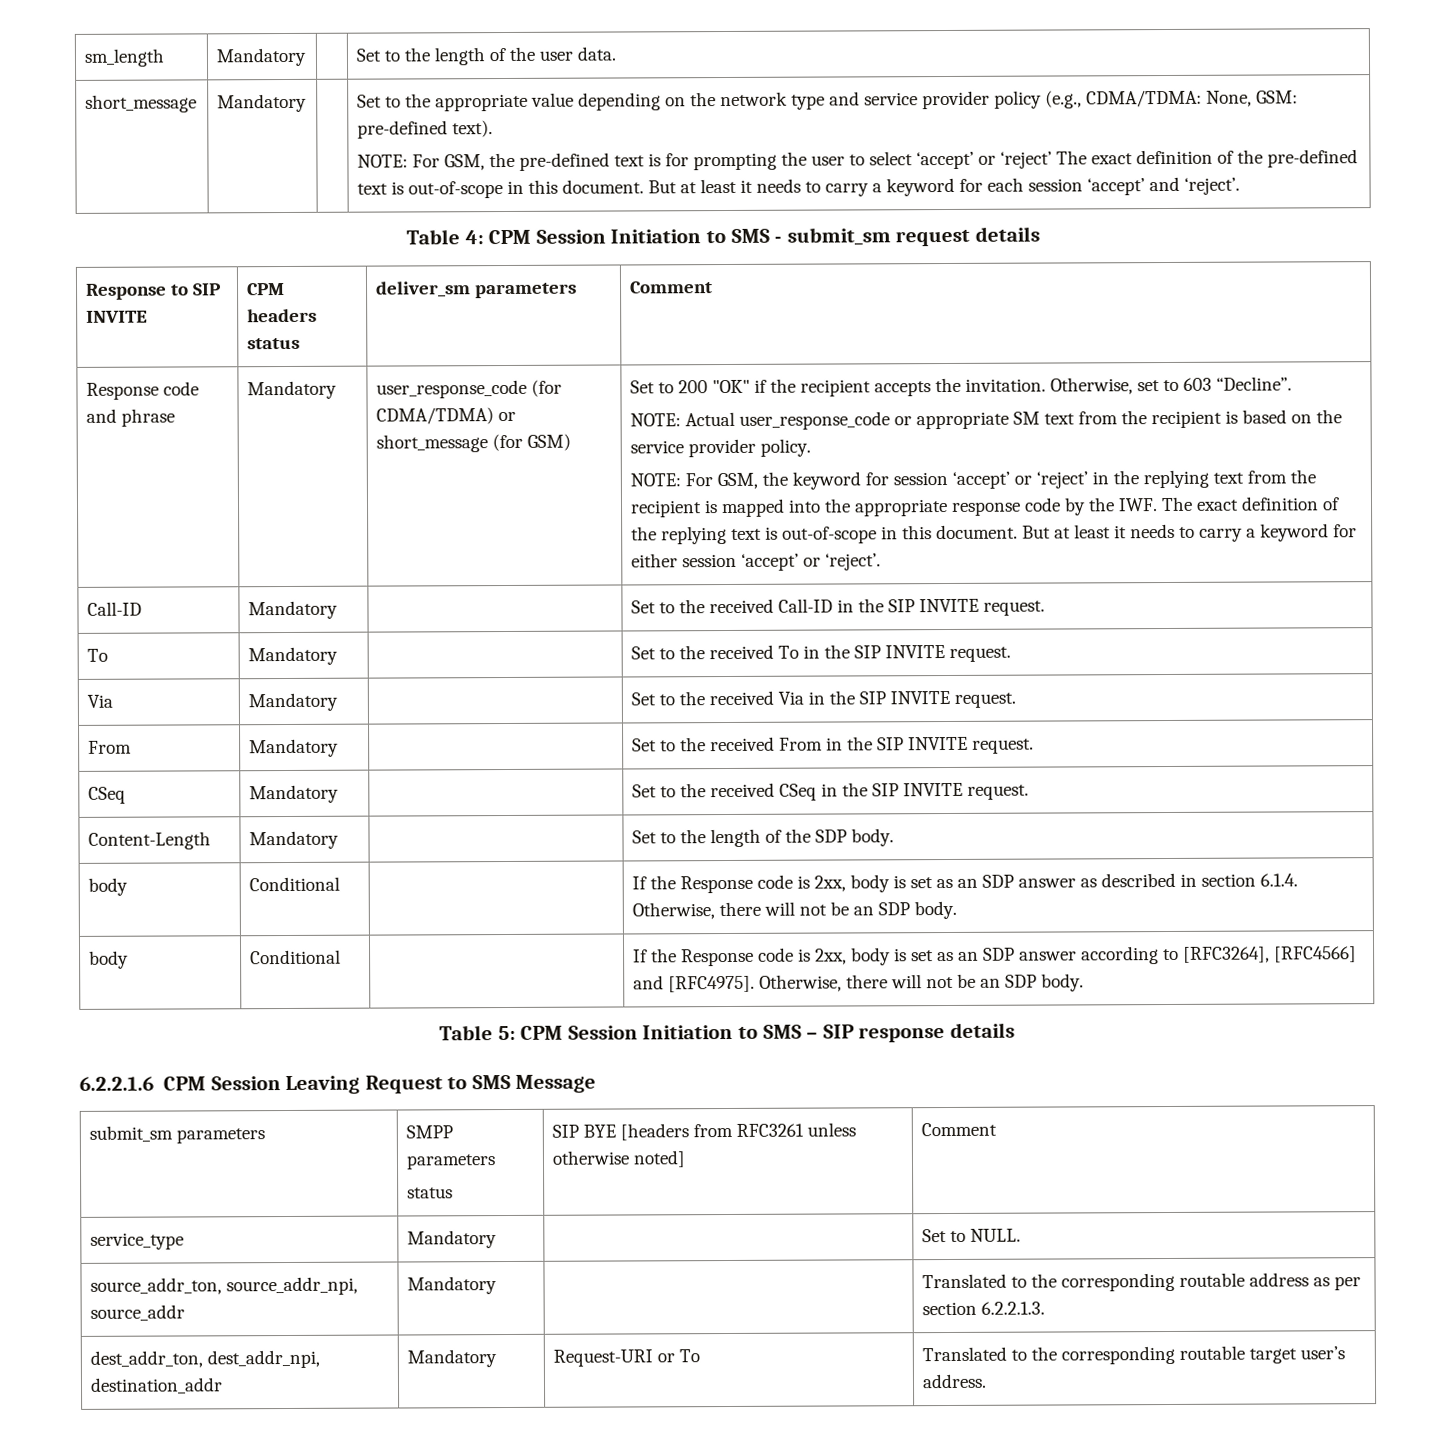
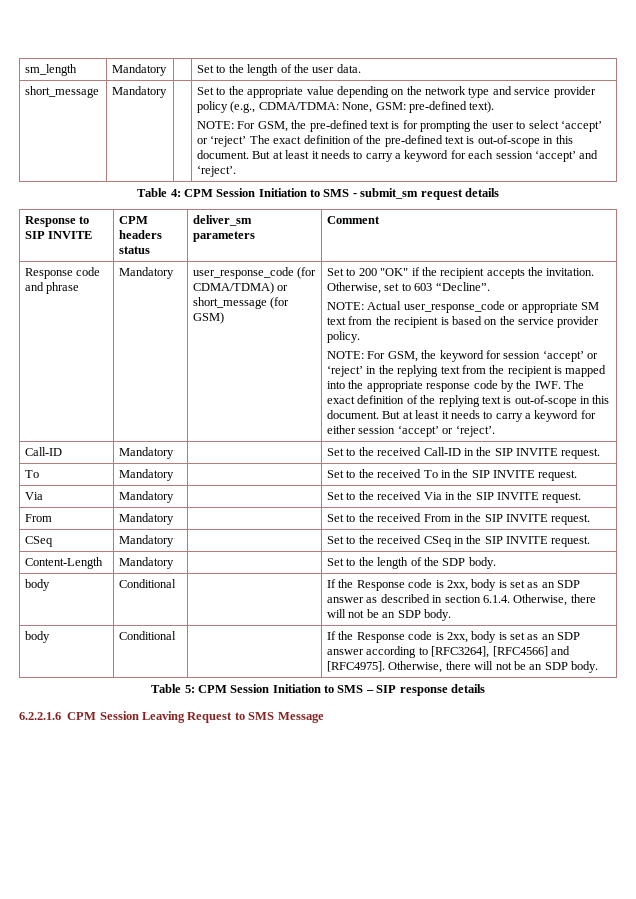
[89,1125,266,1144] [406,1125,454,1139] [406,1154,497,1170] [407,1187,454,1199] [552,1122,857,1141] [552,1150,687,1168] [921,1122,998,1137] [90,1232,185,1250] [407,1230,498,1249] [922,1228,1022,1243] [90,1276,359,1296] [90,1304,186,1321] [407,1276,498,1295] [922,1272,1362,1292] [922,1301,1046,1316] [90,1349,321,1369] [90,1377,224,1394] [407,1349,498,1368] [553,1349,701,1367] [922,1345,1346,1365] [922,1373,988,1389] // submit_sm parameters | SMPP parameters // status | SIP BYE [headers from RFC3261 unless otherwise noted] | Comment // service_type | Mandatory | | Set to NULL. // source_addr_ton, source_addr_npi, source_addr | Mandatory | | Translated to the corresponding routable address as per section 6.2.2.1.3. // dest_addr_ton, dest_addr_npi, destination_addr | Mandatory | Request-URI or To | Translated to the corresponding routable target user’s address. -> (324, 717) none

